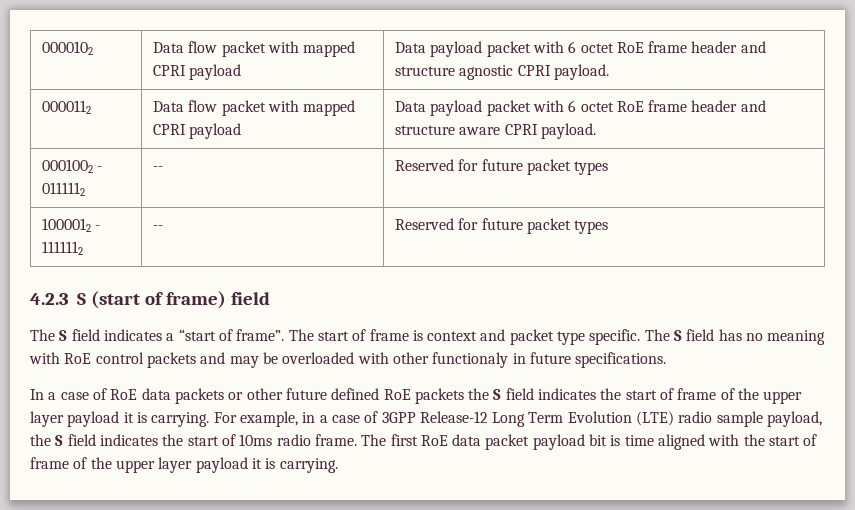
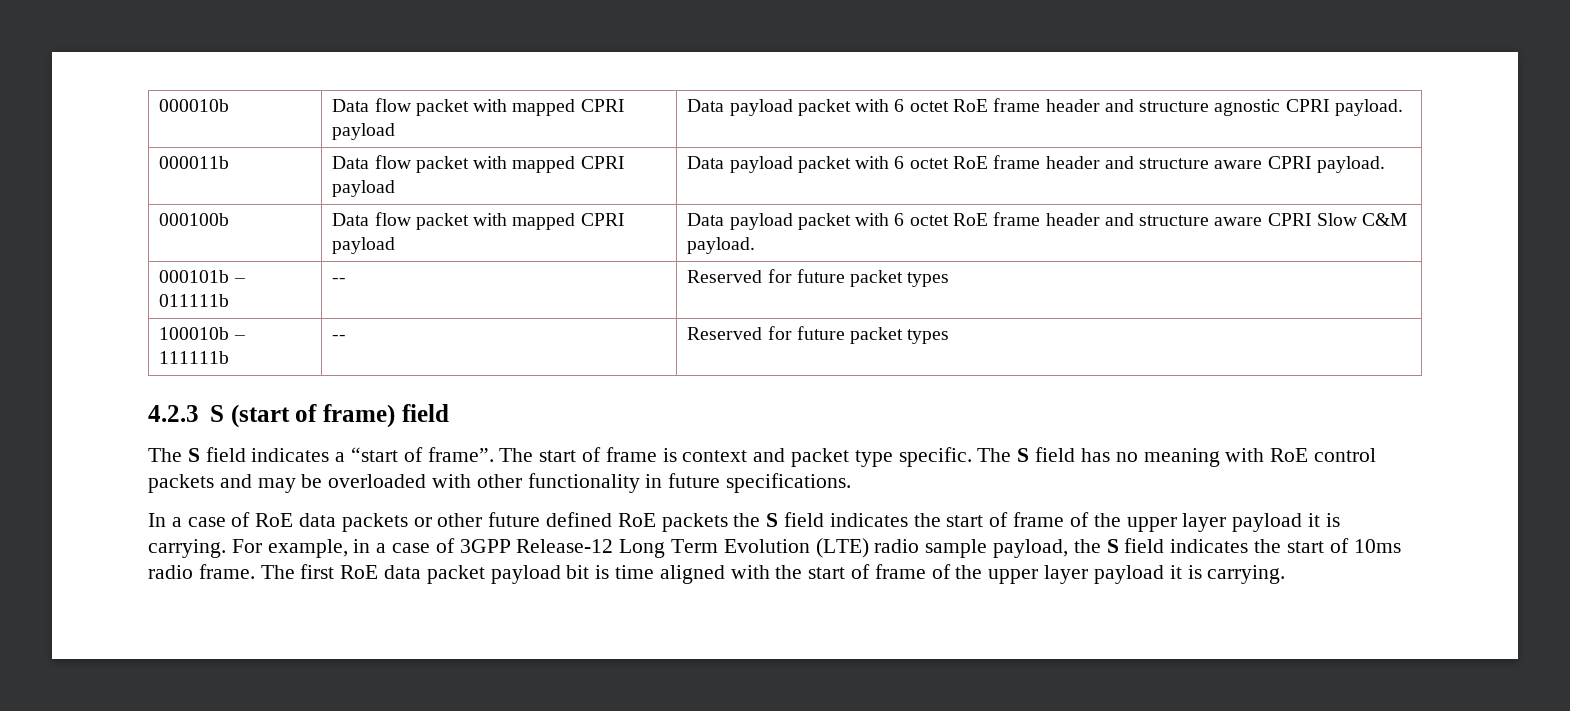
[41,41,93,55] 0000102 -> [159,99,230,112] 000010b
[41,100,91,114] 0000112 -> [159,156,230,169] 000011b
[41,159,103,173] [41,182,85,196] [152,166,163,171] [394,159,609,175] [41,218,101,232] [41,241,83,255] 0001002 - 0111112 | -- | Reserved for future packet types // 1000012 - 1111112 -> [159,213,230,226] [332,212,625,230] [332,237,396,254] [687,212,1408,230] [687,237,756,254] [159,270,245,283] [159,294,230,307] [332,278,347,283] [687,269,950,287] [159,327,245,340] [159,351,230,364] 000100b | Data flow packet with mapped CPRI payload | Data payload packet with 6 octet RoE frame header and structure aware CPRI Slow C&M payload. // 000101b – 011111b | -- | Reserved for future packet types // 100010b – 111111b
[432,352,509,368] functionaly -> [527,473,640,493] functionality

